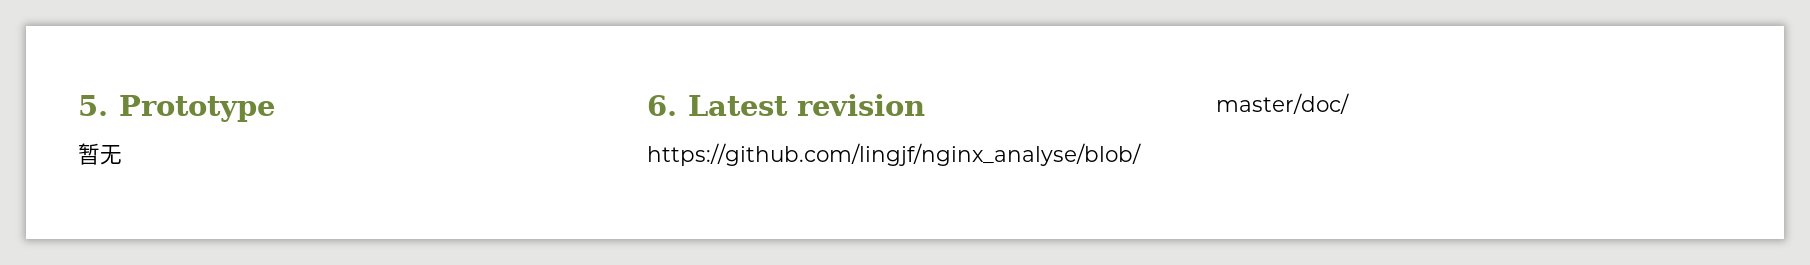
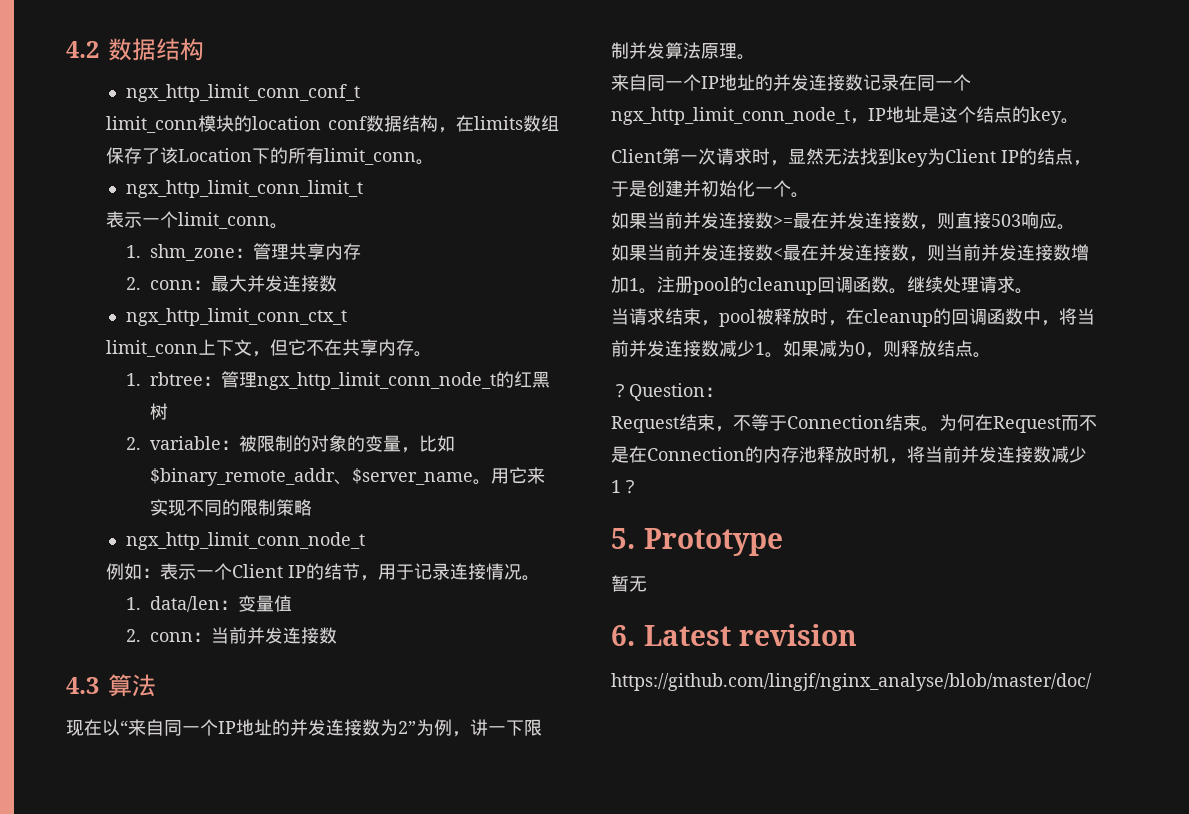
(78, 105) none -> [66,38,204,61] [125,84,360,102] [105,115,559,133] [105,147,434,165] [125,180,363,198] [105,211,288,229] [125,243,361,261] [125,275,337,292] [125,308,347,326] [105,339,432,357] [125,371,550,390] [149,403,168,420] [125,435,455,453] [149,467,545,486] [149,499,312,516] [125,532,365,550] [105,563,540,581] [125,595,292,612] [125,627,337,644] [66,674,156,697] [66,719,542,737] [611,42,755,60] [611,74,971,91] [611,106,1079,125] [611,148,1091,167] [611,180,809,198] [611,212,1075,230] [611,244,1089,262] [611,276,1033,295] [611,308,1095,327] [611,340,991,358] [611,383,723,401] [611,414,1097,433] [611,446,1087,464] [611,479,639,494] 4.2数据结构 // ngx_http_limit_conn_conf_t // limit_conn模块的location conf数据结构，在limits数组保存了该Location下的所有limit_conn。 // ngx_http_limit_conn_limit_t // 表示一个limit_conn。 // 1. shm_zone：管理共享内存 // 2. conn：最大并发连接数 // ngx_http_limit_conn_ctx_t // limit_conn上下文，但它不在共享内存。 // 1. rbtree：管理ngx_http_limit_conn_node_t的红黑树 // 2. variable：被限制的对象的变量，比如$binary_remote_addr、$server_name。用它来实现不同的限制策略 // ngx_http_limit_conn_node_t // 例如：表示一个Client IP的结节，用于记录连接情况。 // 1. data/len：变量值 // 2. conn：当前并发连接数 // 4.3算法 // 现在以“来自同一个IP地址的并发连接数为2”为例，讲一下限制并发算法原理。 // 来自同一个IP地址的并发连接数记录在同一个ngx_http_limit_conn_node_t，IP地址是这个结点的key。 // Client第一次请求时，显然无法找到key为Client IP的结点，于是创建并初始化一个。 // 如果当前并发连接数>=最在并发连接数，则直接503响应。 // 如果当前并发连接数<最在并发连接数，则当前并发连接数增加1。注册pool的cleanup回调函数。继续处理请求。 // 当请求结束，pool被释放时，在cleanup的回调函数中，将当前并发连接数减少1。如果减为0，则释放结点。 // ？Question： // Request结束，不等于Connection结束。为何在Request而不是在Connection的内存池释放时机，将当前并发连接数减少1？ //

